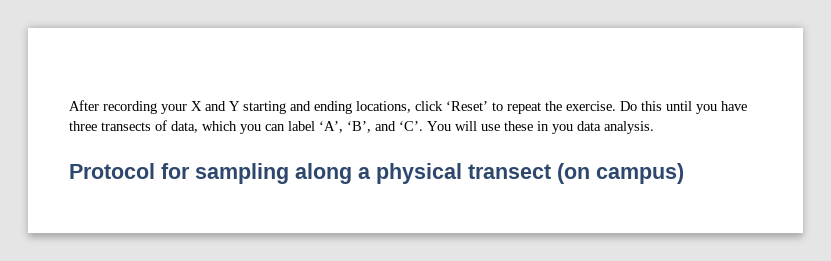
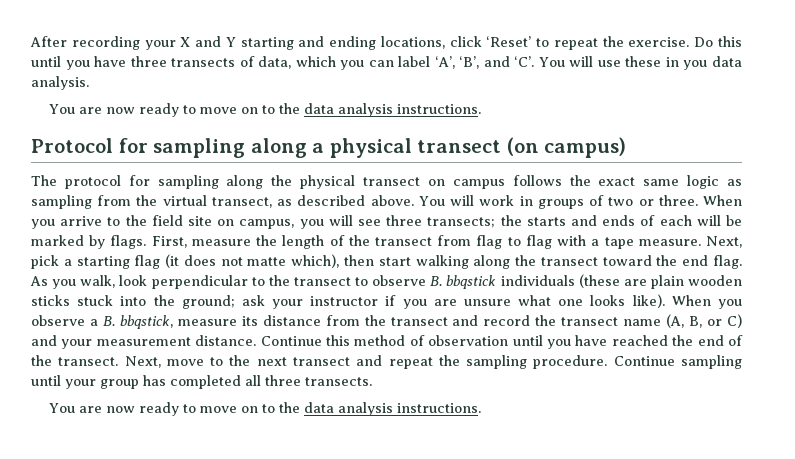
(654, 127) none -> [48,103,481,117] // You are now ready to move on to the data analysis instructions.
(684, 173) none -> [31,175,743,189] [31,195,743,209] [31,215,743,229] [31,235,742,249] [31,254,743,269] [30,274,742,289] [31,294,742,309] [31,314,743,329] [31,335,743,349] [31,355,742,369] [31,375,372,389] [48,402,481,416] // The protocol for sampling along the physical transect on campus follows the exact same logic as sampling from the virtual transect, as described above. You will work in groups of two or three. When you arrive to the field site on campus, you will see three transects; the starts and ends of each will be marked by flags. First, measure the length of the transect from flag to flag with a tape measure. Next, pick a starting flag (it does not matte which), then start walking along the transect toward the end flag. As you walk, look perpendicular to the transect to observe B. bbqstick individuals (these are plain wooden sticks stuck into the ground; ask your instructor if you are unsure what one looks like). When you observe a B. bbqstick, measure its distance from the transect and record the transect name (A, B, or C) and your measurement distance. Continue this method of observation until you have reached the end of the transect. Next, move to the next transect and repeat the sampling procedure. Continue sampling until your group has completed all three transects. // You are now ready to move on to the data analysis instructions.

